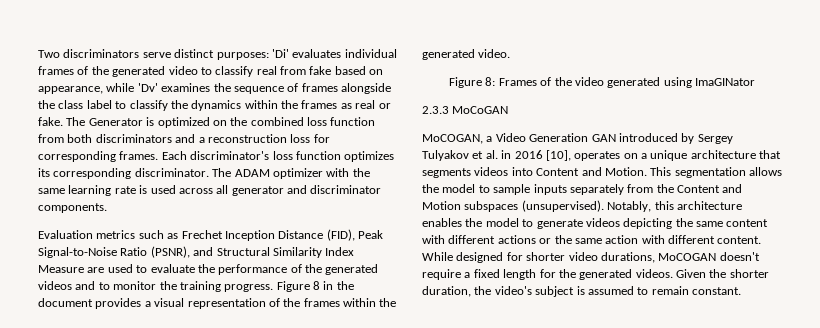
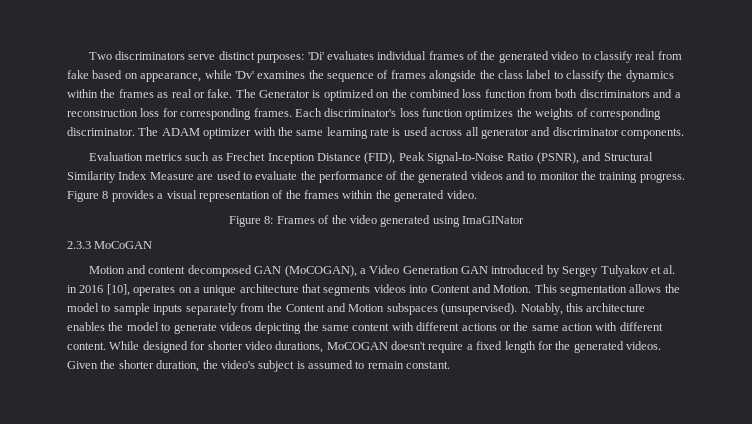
[38,168,50,177] its -> [516,108,588,120] the weights of
[323,281,354,290] [38,298,93,307] in the document -> (109, 195) none
[422,134,483,144] MoCOGAN, -> [88,265,357,277] Motion and content decomposed GAN (MoCOGAN),

